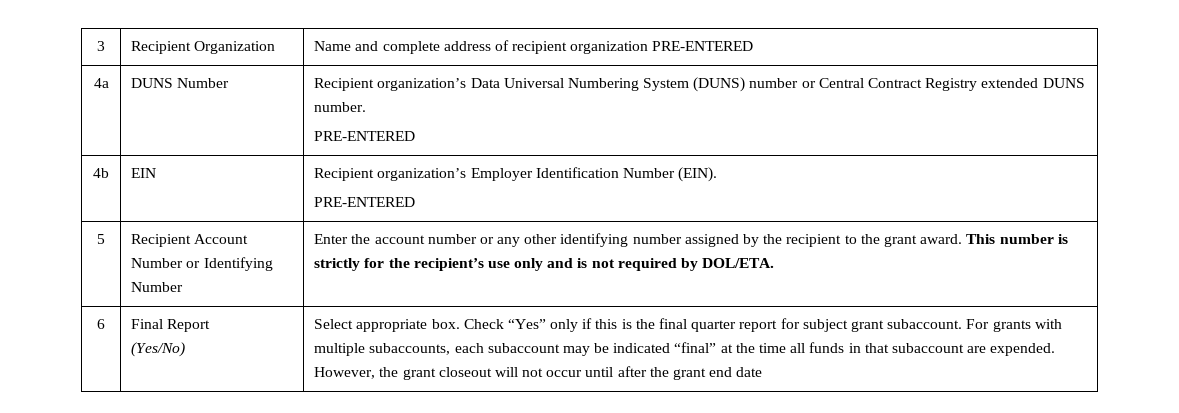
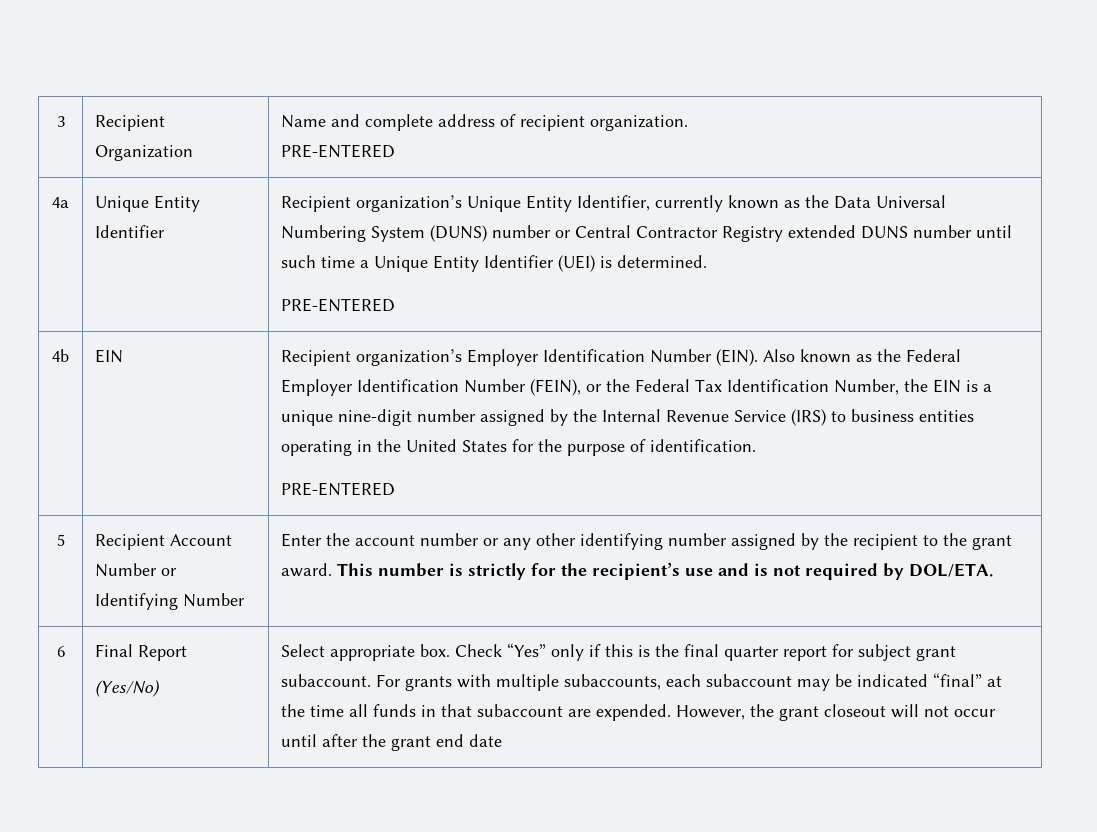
[570,41,649,54] organization -> [590,115,689,131] organization. //
[131,78,230,88] [314,78,467,91] DUNS Number | Recipient organization’s -> [95,195,201,212] [95,225,166,238] [281,195,830,212] Unique Entity Identifier | Recipient organization’s Unique Entity Identifier, currently known as the
[868,78,923,88] Contract -> [636,226,719,238] Contractor
[314,102,367,112] number. -> [913,225,1013,238] [281,255,708,272] number until such time a Unique Entity Identifier (UEI) is determined.
(718, 174) none -> [763,349,962,363] [281,379,993,396] [281,409,975,426] [281,439,757,456] Also known as the Federal Employer Identification Number (FEIN), or the Federal Tax Identification Number, the EIN is a unique nine-digit number assigned by the Internal Revenue Service (IRS) to business entities operating in the United States for the purpose of identification.
[514,258,544,271] only -> (714, 572) none

